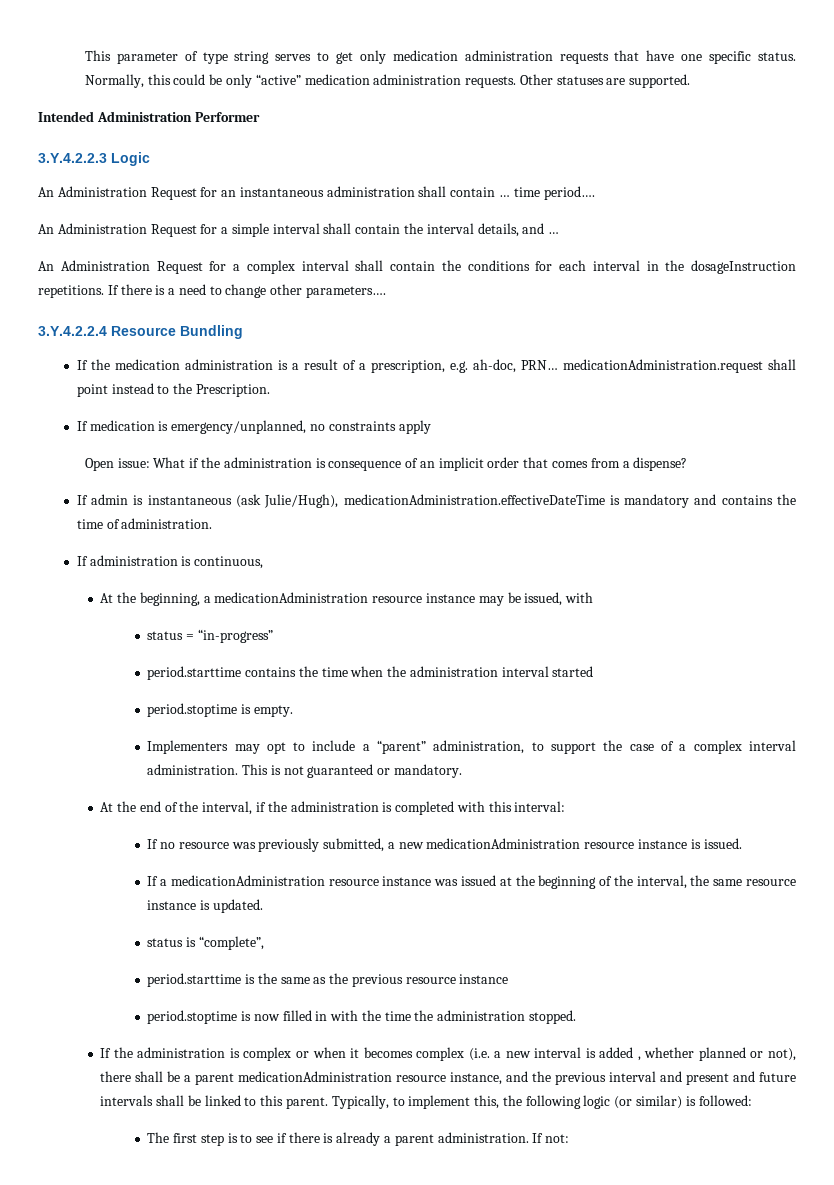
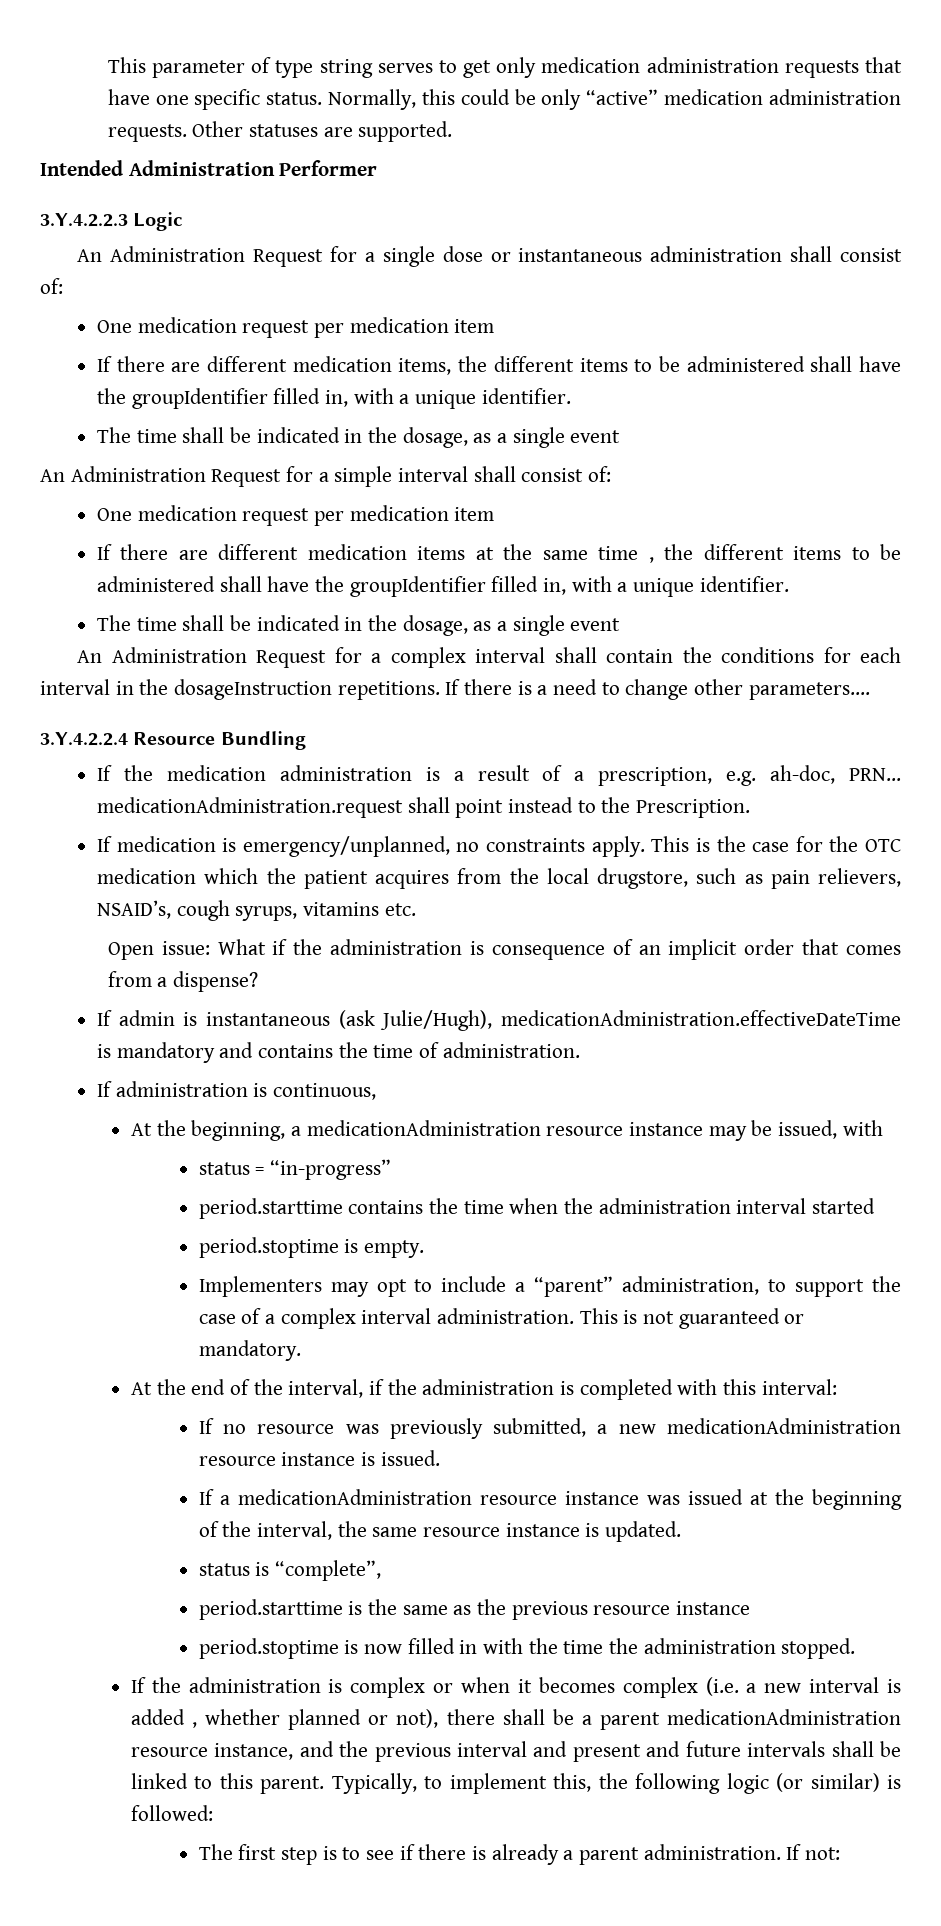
[221,186,595,200] an instantaneous administration shall contain … time period…. -> [364,246,903,267] [40,278,63,294] [96,317,495,338] [96,356,901,375] [96,388,571,409] [96,427,621,448] a single dose or instantaneous administration shall consist of: // One medication request per medication item // If there are different medication items, the different items to be administered shall have the groupIdentifier filled in, with a unique identifier. // The time shall be indicated in the dosage, as a single event
[355,223,560,237] contain the interval details, and … -> [521,466,612,482] [96,505,495,526] [96,544,901,563] [96,576,789,597] [96,615,621,636] consist of: // One medication request per medication item // If there are different medication items at the same time , the different items to be administered shall have the groupIdentifier filled in, with a unique identifier. // The time shall be indicated in the dosage, as a single event
[398,420,431,434] apply -> [591,836,901,857] [96,868,901,889] [96,900,416,921] apply. This is the case for the OTC medication which the patient acquires from the local drugstore, such as pain relievers, NSAID’s, cough syrups, vitamins etc.

